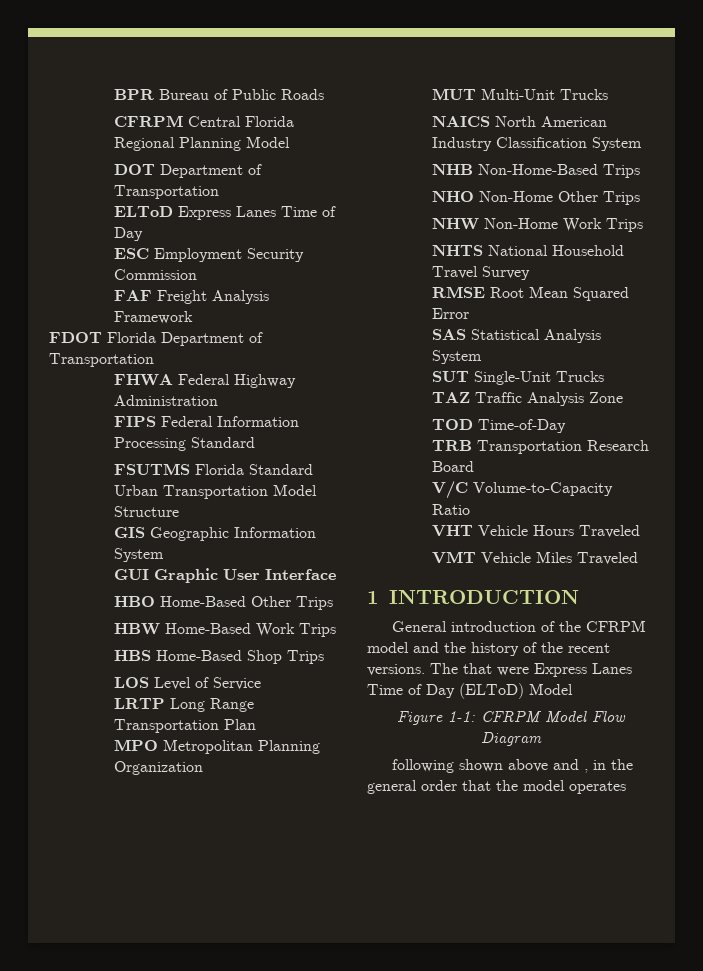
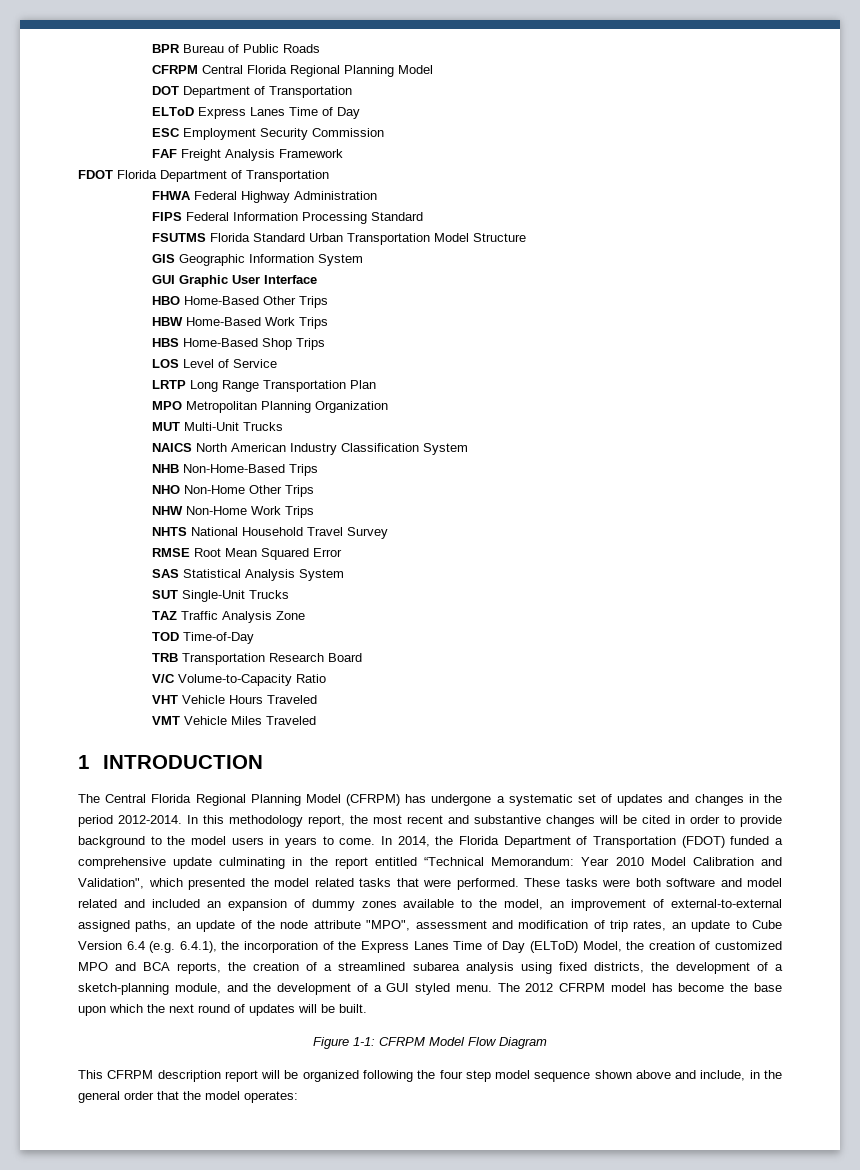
[391,620,646,632] [367,642,610,656] [367,663,529,676] General introduction of the CFRPM model and the history of the recent versions. The that were -> [78,794,782,806] [78,815,782,827] [78,836,783,848] [78,857,782,869] [78,878,782,890] [78,899,782,911] [78,920,783,932] [78,941,357,953] The Central Florida Regional Planning Model (CFRPM) has undergone a systematic set of updates and changes in the period 2012-2014. In this methodology report, the most recent and substantive changes will be cited in order to provide background to the model users in years to come. In 2014, the Florida Department of Transportation (FDOT) funded a comprehensive update culminating in the report entitled “Technical Memorandum: Year 2010 Model Calibration and Validation", which presented the model related tasks that were performed. These tasks were both software and model related and included an expansion of dummy zones available to the model, an improvement of external-to-external assigned paths, an update of the node attribute "MPO", assessment and modification of trip rates, an update to Cube Version 6.4 (e.g. 6.4.1), the incorporation of the
[529,683,573,695] Model -> [582,941,782,952] [78,962,783,974] [78,983,782,995] [78,1004,367,1016] Model, the creation of customized MPO and BCA reports, the creation of a streamlined subarea analysis using fixed districts, the development of a sketch-planning module, and the development of a GUI styled menu. The 2012 CFRPM model has become the base upon which the next round of updates will be built.
[391,759,454,773] following -> [78,1070,591,1082] This CFRPM description report will be organized following the four step model sequence
[583,769,588,773] , -> [700,1070,746,1081] include,
[569,781,626,794] operates -> [244,1091,298,1103] operates:

